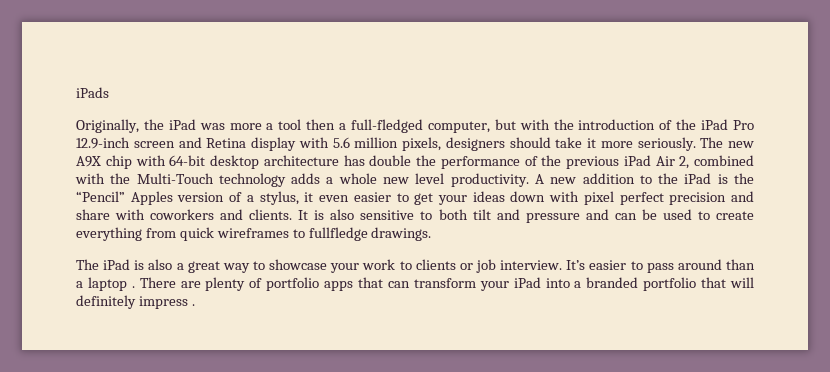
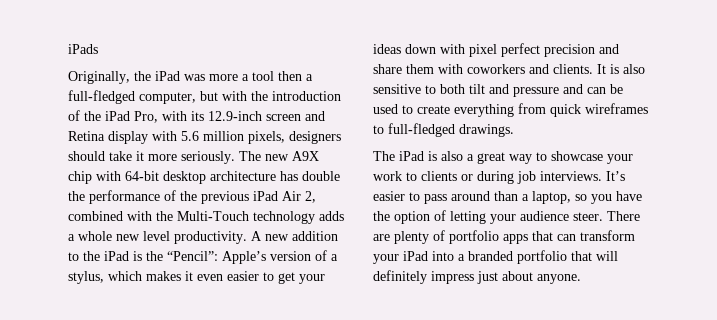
[733,120,755,130] Pro -> [134,111,204,123] Pro, with its
[76,191,173,205] “Pencil” Apples -> [167,251,266,264] “Pencil”: Apple’s
(299, 198) none -> [108,271,181,281] which makes
(110, 214) none -> [406,64,434,74] them
[308,227,368,241] fullfledge -> [388,123,455,137] full-fledged
[476,259,563,273] job interview. -> [477,171,602,184] during job interviews.
[87,277,135,291] laptop . -> [532,191,642,204] [373,210,603,224] laptop, so you have the option of letting your audience steer.
[191,304,195,306] . -> [477,271,581,284] just about anyone.

